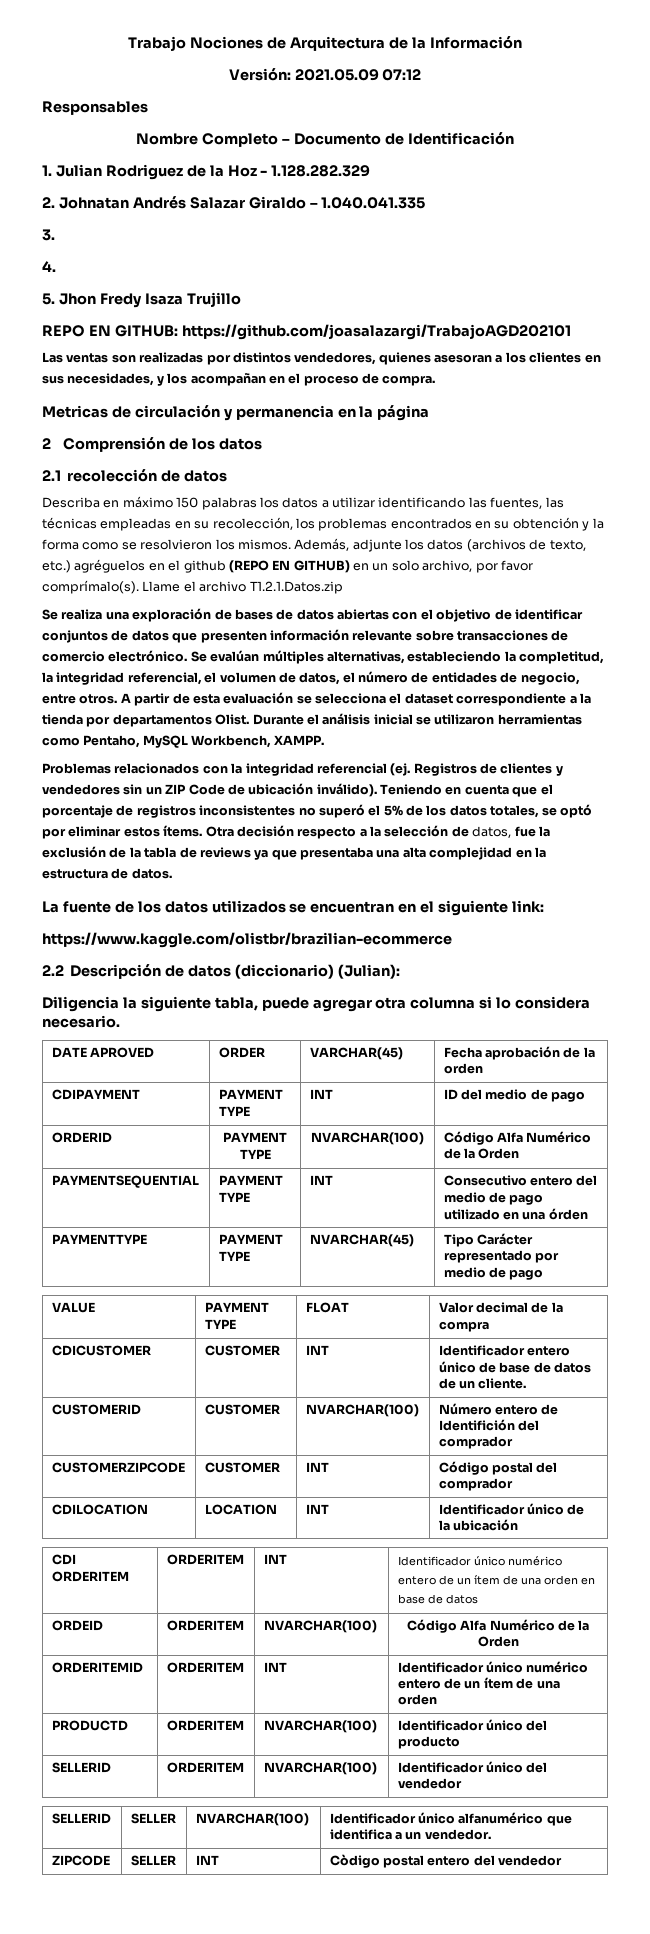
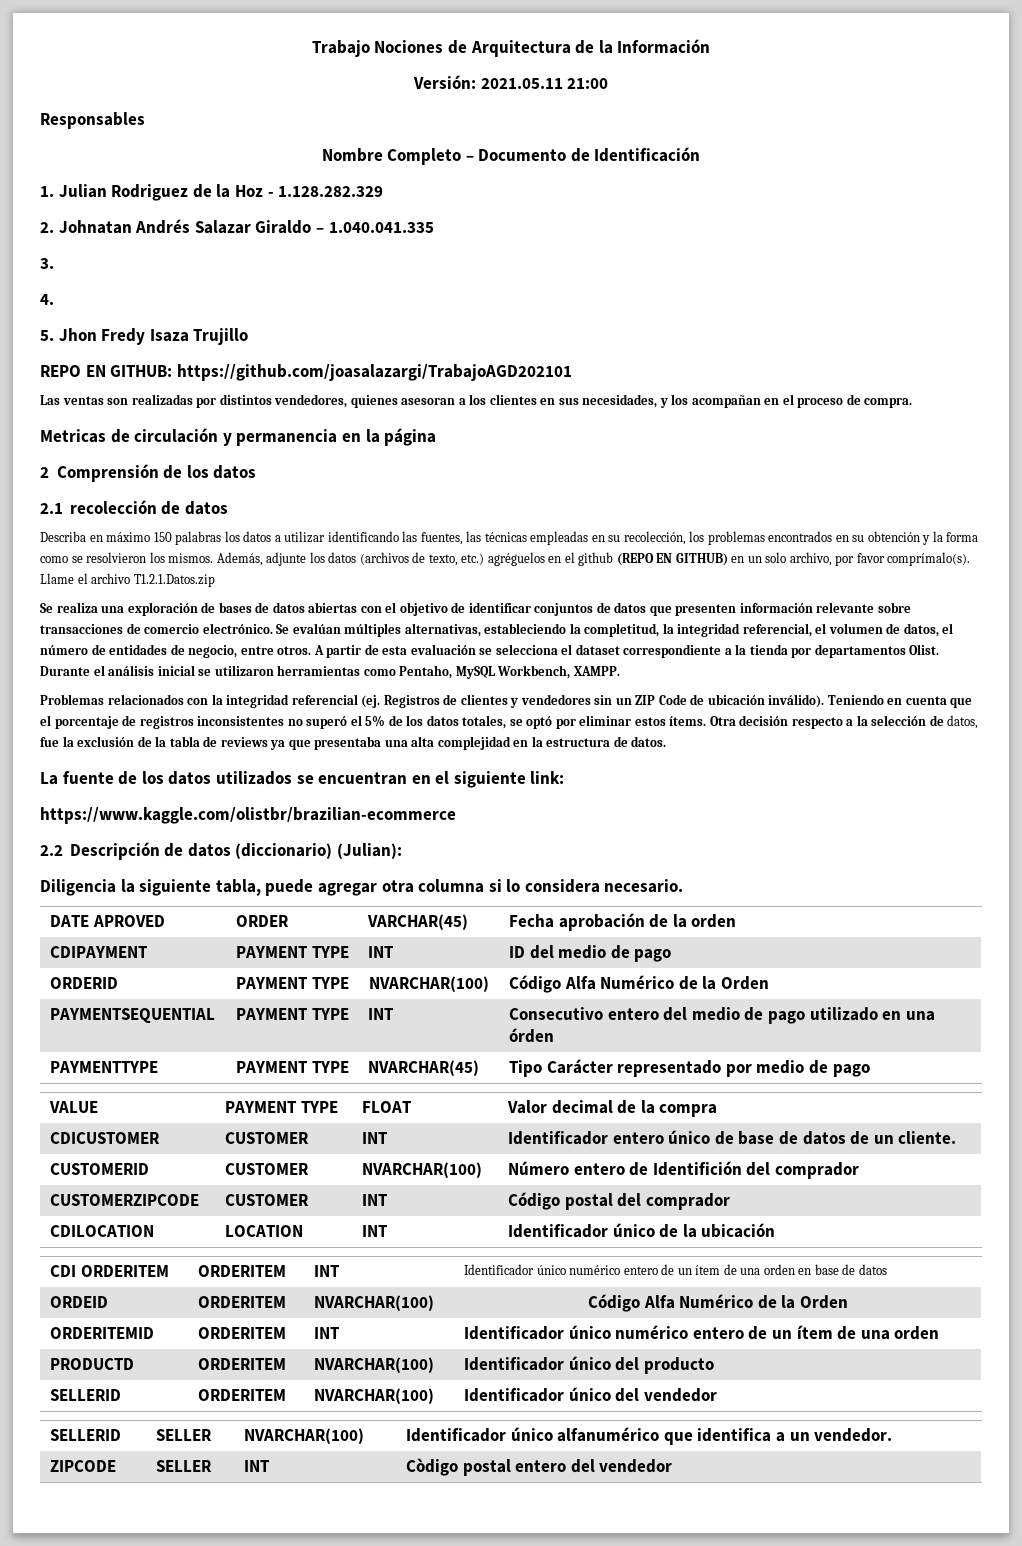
[294,69,422,81] 2021.05.09 07:12 -> [480,78,609,89] 2021.05.11 21:00

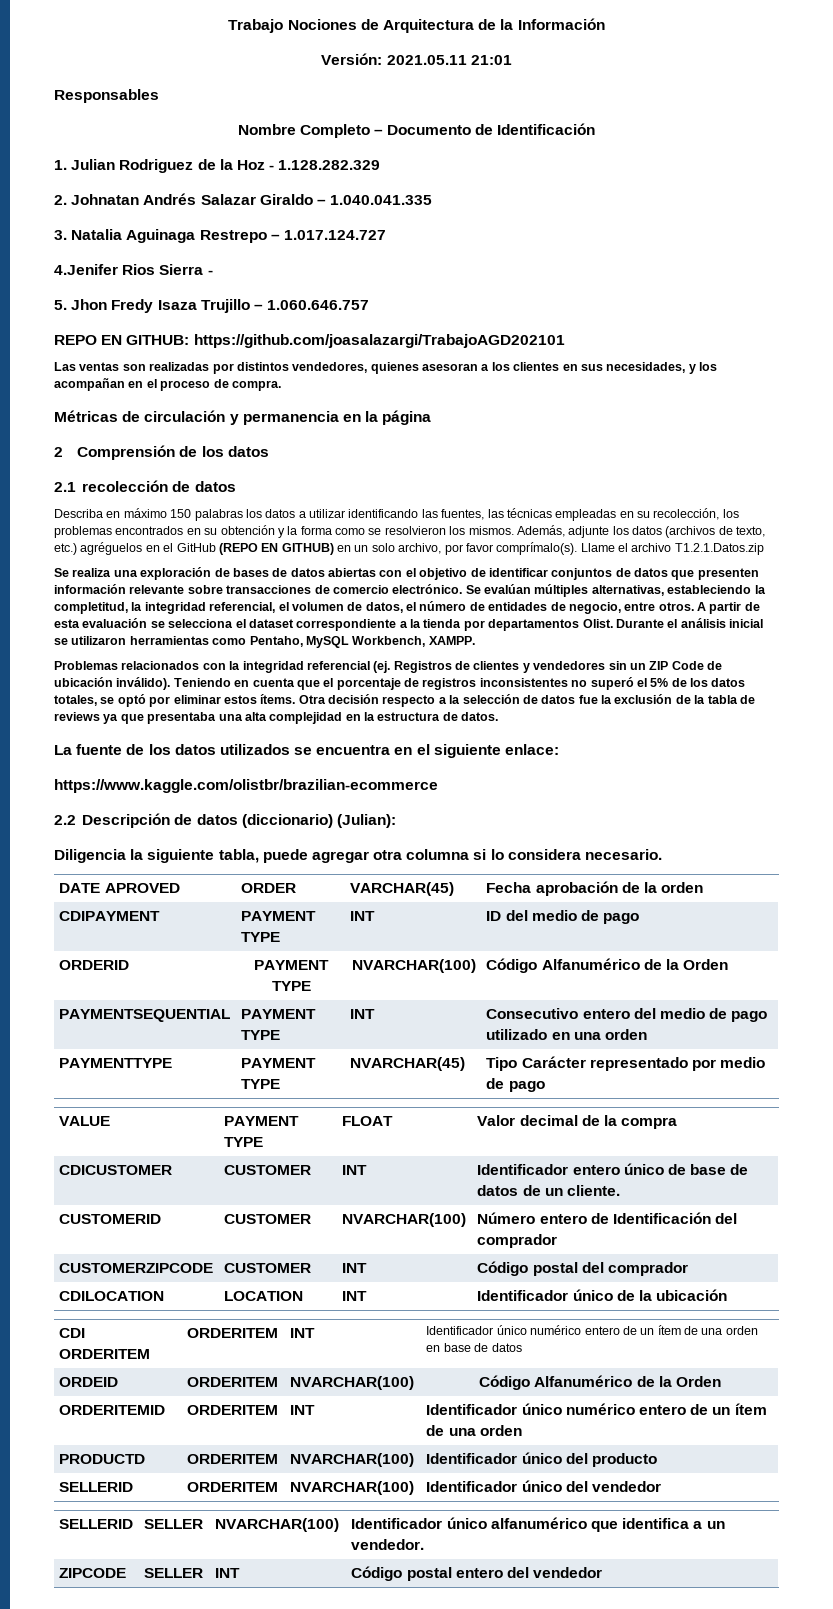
[567,78,609,89] 21:00 -> [470,55,512,65] 21:01
[40,294,54,305] // 4. -> [71,229,386,243] [54,264,213,275] Natalia Aguinaga Restrepo – 1.017.124.727 // 4.Jenifer Rios Sierra -
(249, 336) none -> [253,300,370,310] – 1.060.646.757
[40,429,106,443] Metricas -> [54,410,118,422] Métricas
[578,552,614,566] github -> [176,543,216,552] GitHub
[947,715,979,729] datos, -> [541,695,576,704] datos
[318,772,408,785] encuentran -> [316,745,391,755] encuentra
[530,771,565,784] link: -> [505,744,560,755] enlace:
[564,975,675,990] Alfa Numérico -> [541,958,640,970] Alfanumérico
[509,1028,555,1043] órden -> [604,1029,647,1040] orden
[652,1161,742,1176] Identifición -> [612,1212,711,1224] Identificación
[643,1294,754,1309] Alfa Numérico -> [534,1375,633,1387] Alfanumérico
[406,1458,459,1476] Còdigo -> [351,1566,403,1581] Código

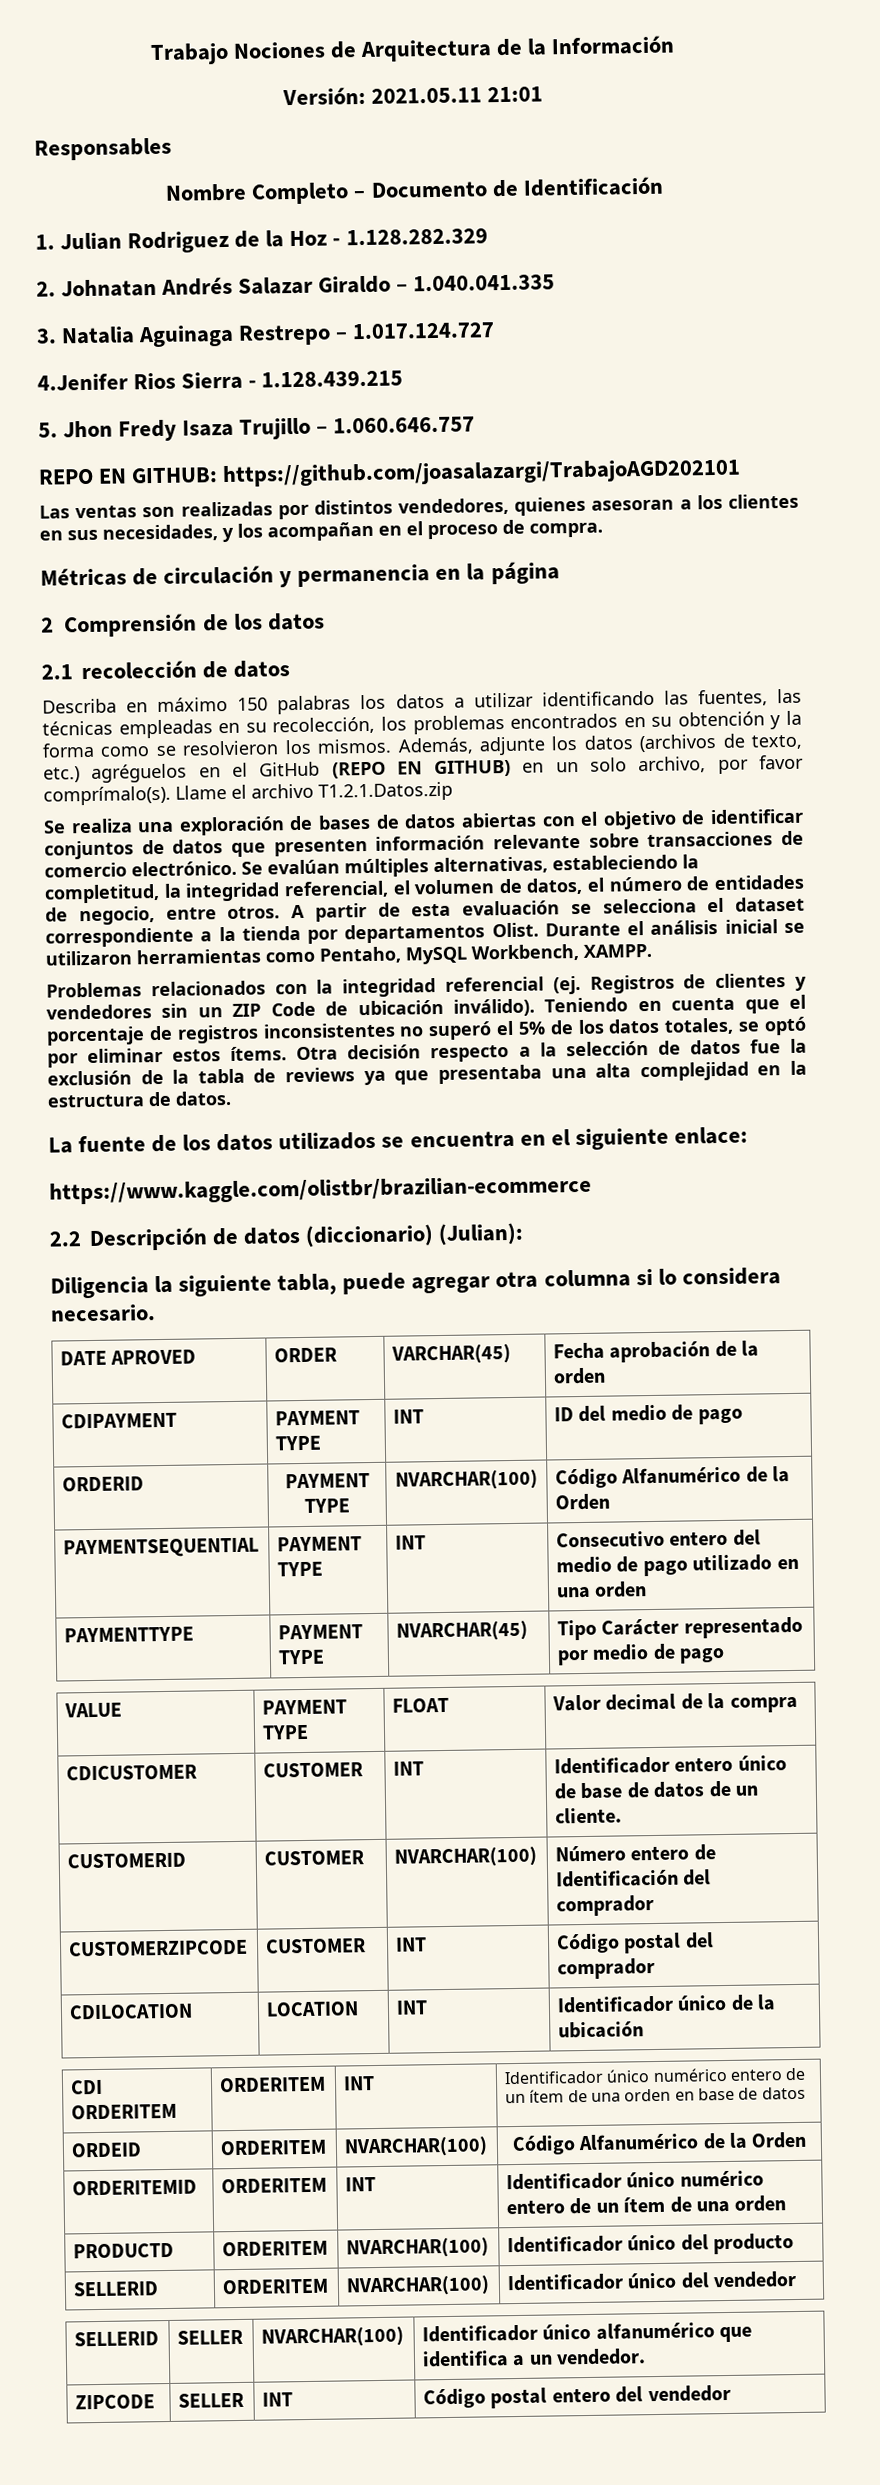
(213, 272) none -> [261,370,404,388] 1.128.439.215

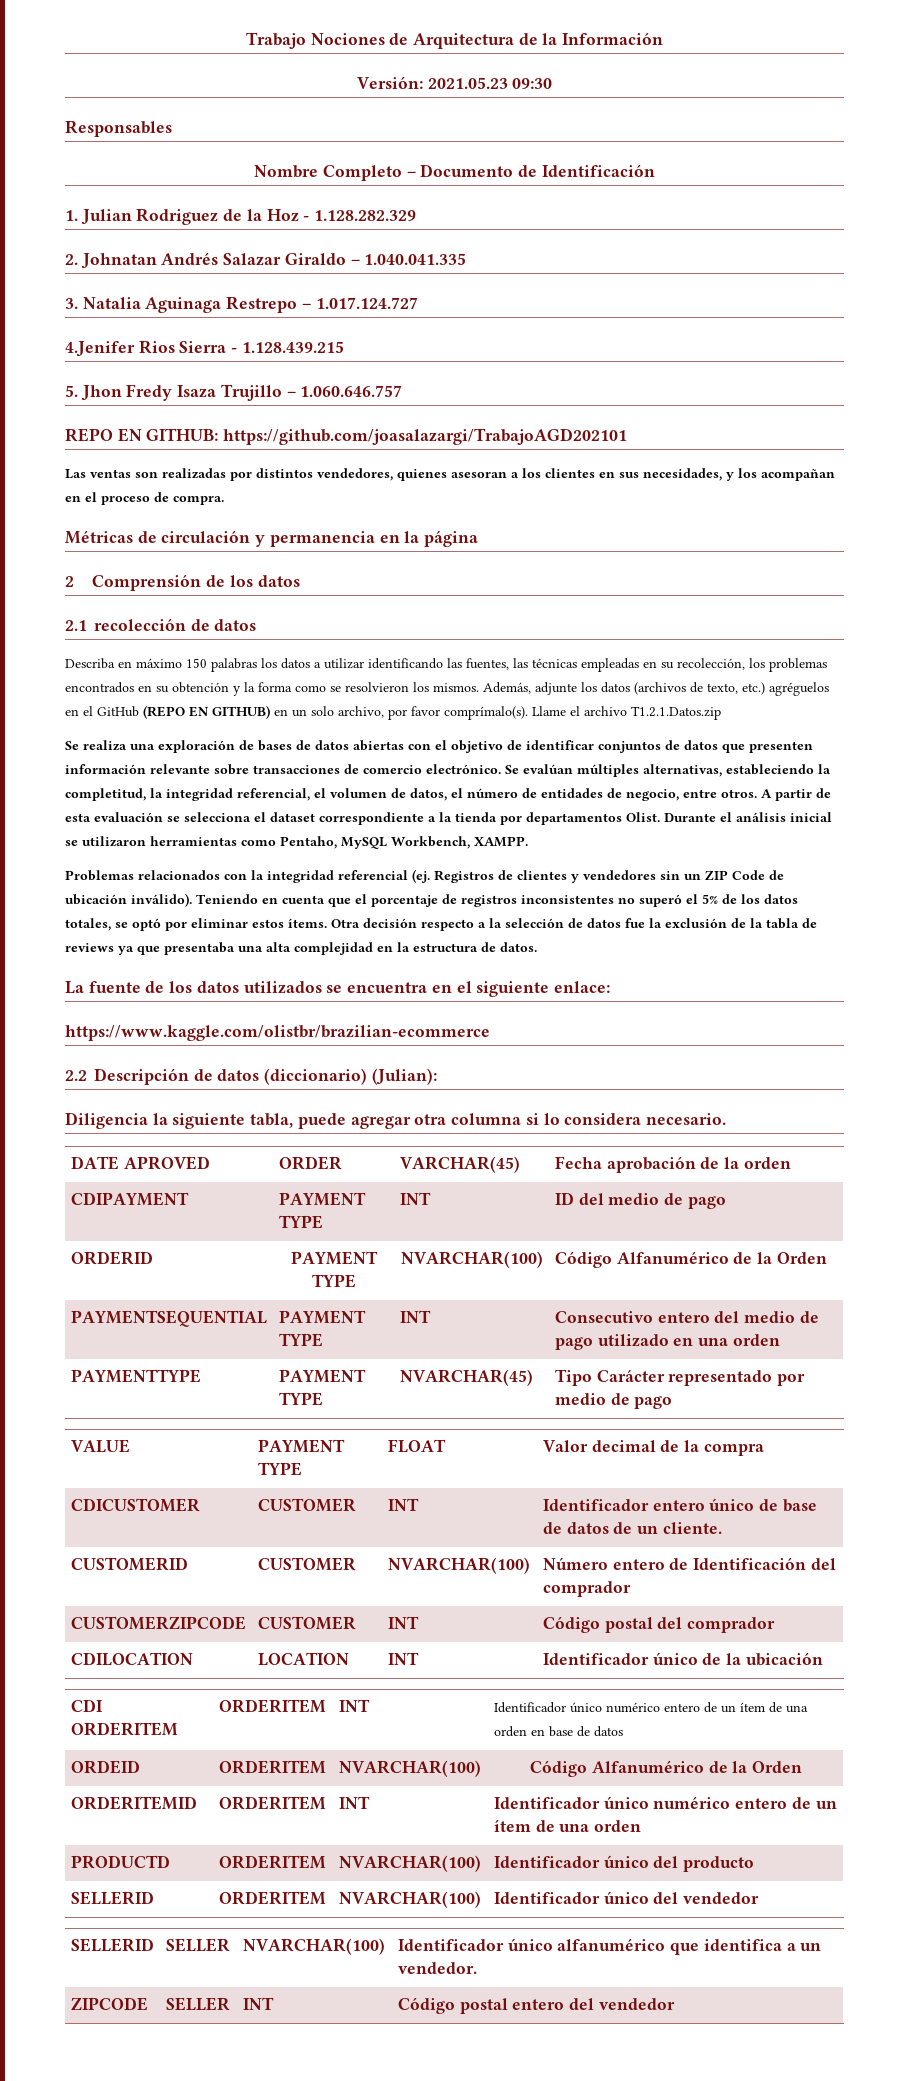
[371,86,544,104] 2021.05.11 21:01 -> [427,77,553,89] 2021.05.23 09:30

